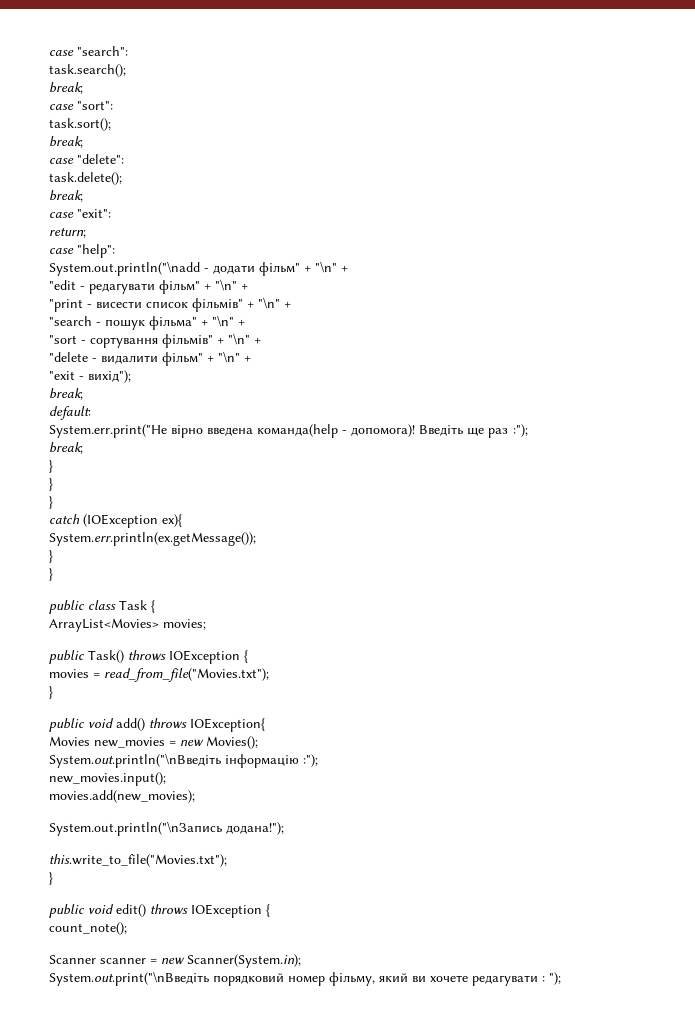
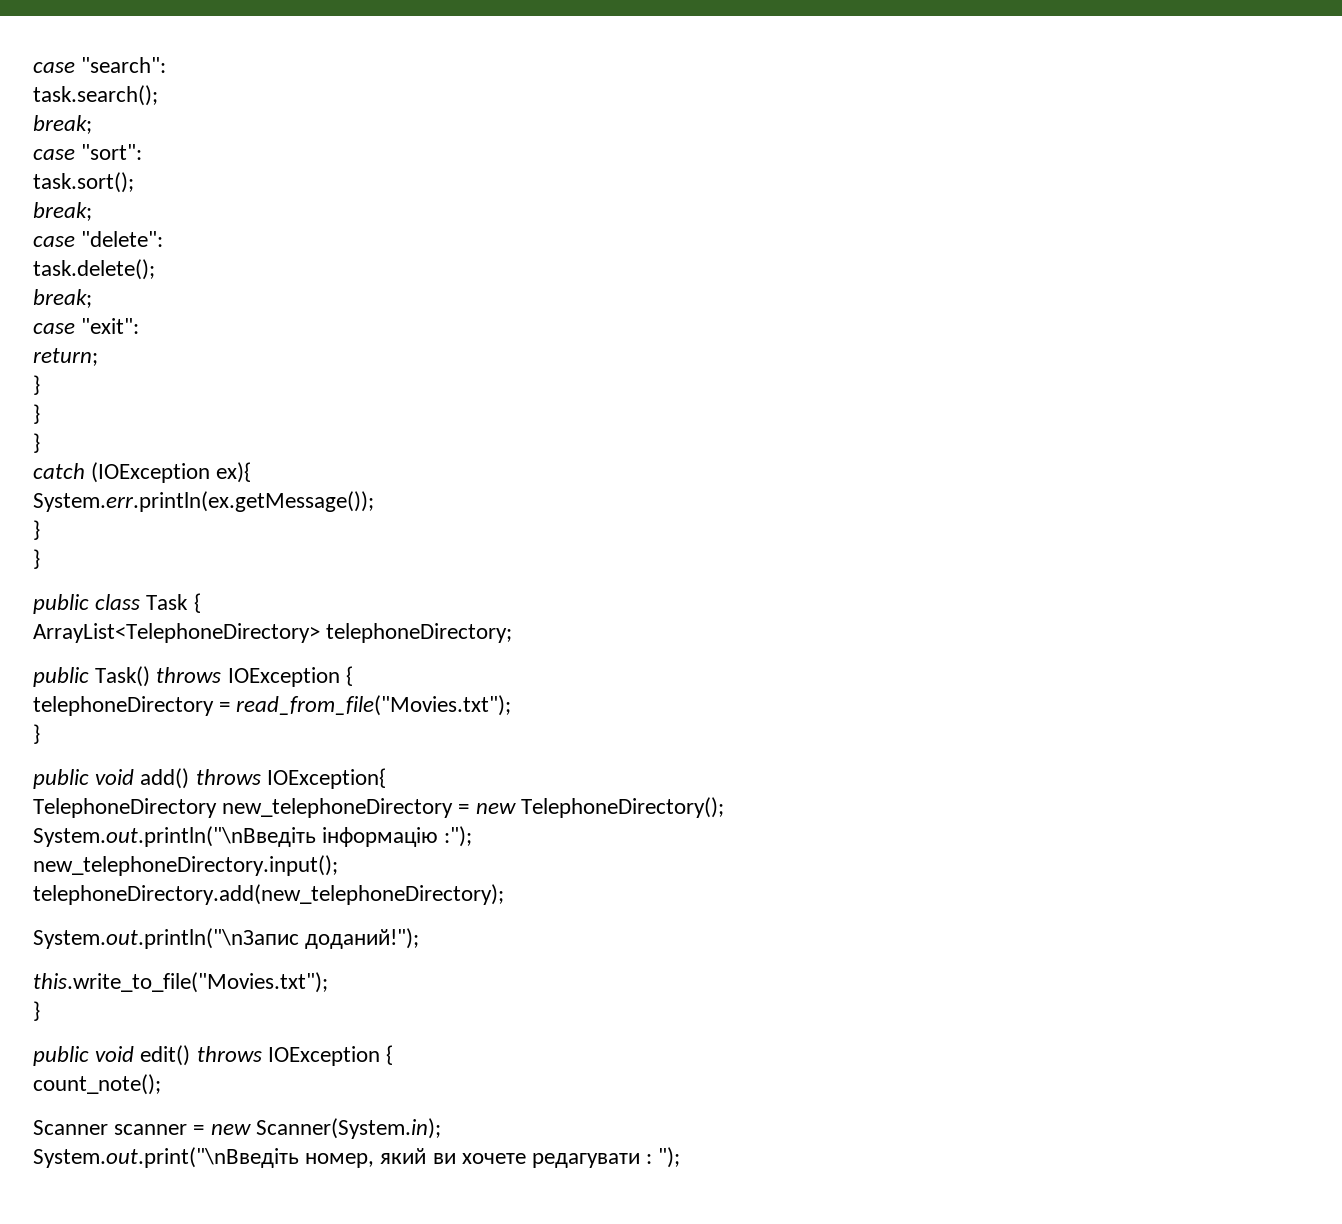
[49,244,115,258] [49,261,348,276] [49,279,248,294] [49,297,291,312] [49,315,245,330] [49,333,261,348] [49,351,251,366] [49,370,131,383] [49,388,83,400] [49,406,91,420] [49,424,528,438] [49,442,83,454] // case "help": // System.out.println("\nadd - додати фільм" + "\n" + // "edit - редагувати фільм" + "\n" + // "print - висести список фільмів" + "\n" + // "search - пошук фільма" + "\n" + // "sort - сортування фільмів" + "\n" + // "delete - видалити фільм" + "\n" + // "exit - вихід"); // break; // default: // System.err.print("Не вірно введена команда(help - допомога)! Введіть ще раз :"); // break; -> (98, 357) none
[49,618,206,632] ArrayList<Movies> movies; -> [33,623,513,643] ArrayList<TelephoneDirectory> telephoneDirectory;
[49,669,89,678] movies -> [33,696,214,716] telephoneDirectory
[49,736,258,749] Movies new_movies = new Movies(); -> [33,797,724,818] TelephoneDirectory new_telephoneDirectory = new TelephoneDirectory();
[49,772,166,786] [49,790,195,803] [49,821,284,836] new_movies.input(); // movies.add(new_movies); // System.out.println("\nЗапись додана!"); -> [33,855,338,876] [33,884,504,905] [33,928,420,949] new_telephoneDirectory.input(); // telephoneDirectory.add(new_telephoneDirectory); // System.out.println("\nЗапис доданий!");
[213,972,375,986] порядковий номер фільму, -> [305,1153,375,1168] номер,

